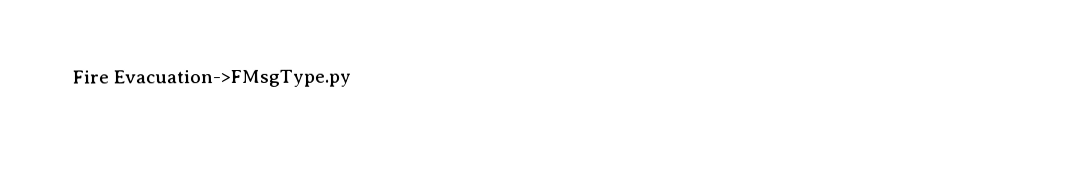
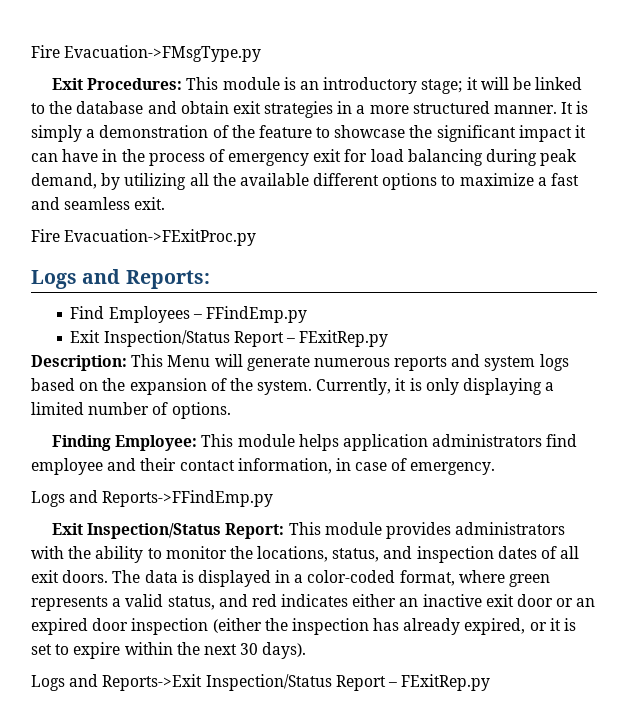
(352, 78) none -> [52,77,583,94] [31,101,589,118] [31,125,587,142] [31,149,578,166] [31,173,580,190] [31,197,166,210] [31,229,257,246] [31,269,210,289] [70,306,308,323] [70,330,389,347] [31,354,569,371] [31,378,555,395] [31,402,231,419] [52,434,578,451] [31,458,496,475] [31,490,274,507] [52,522,566,539] [31,546,580,563] [31,570,551,587] [31,594,596,611] [31,618,577,635] [31,642,307,659] [31,674,491,691] // Exit Procedures: This module is an introductory stage; it will be linked to the database and obtain exit strategies in a more structured manner. It is simply a demonstration of the feature to showcase the significant impact it can have in the process of emergency exit for load balancing during peak demand, by utilizing all the available different options to maximize a fast and seamless exit. // Fire Evacuation->FExitProc.py // Logs and Reports: // Find Employees – FFindEmp.py // Exit Inspection/Status Report – FExitRep.py // Description: This Menu will generate numerous reports and system logs based on the expansion of the system. Currently, it is only displaying a limited number of options. // Finding Employee: This module helps application administrators find employee and their contact information, in case of emergency. // Logs and Reports->FFindEmp.py // Exit Inspection/Status Report: This module provides administrators with the ability to monitor the locations, status, and inspection dates of all exit doors. The data is displayed in a color-coded format, where green represents a valid status, and red indicates either an inactive exit door or an expired door inspection (either the inspection has already expired, or it is set to expire within the next 30 days). // Logs and Reports->Exit Inspection/Status Report – FExitRep.py

